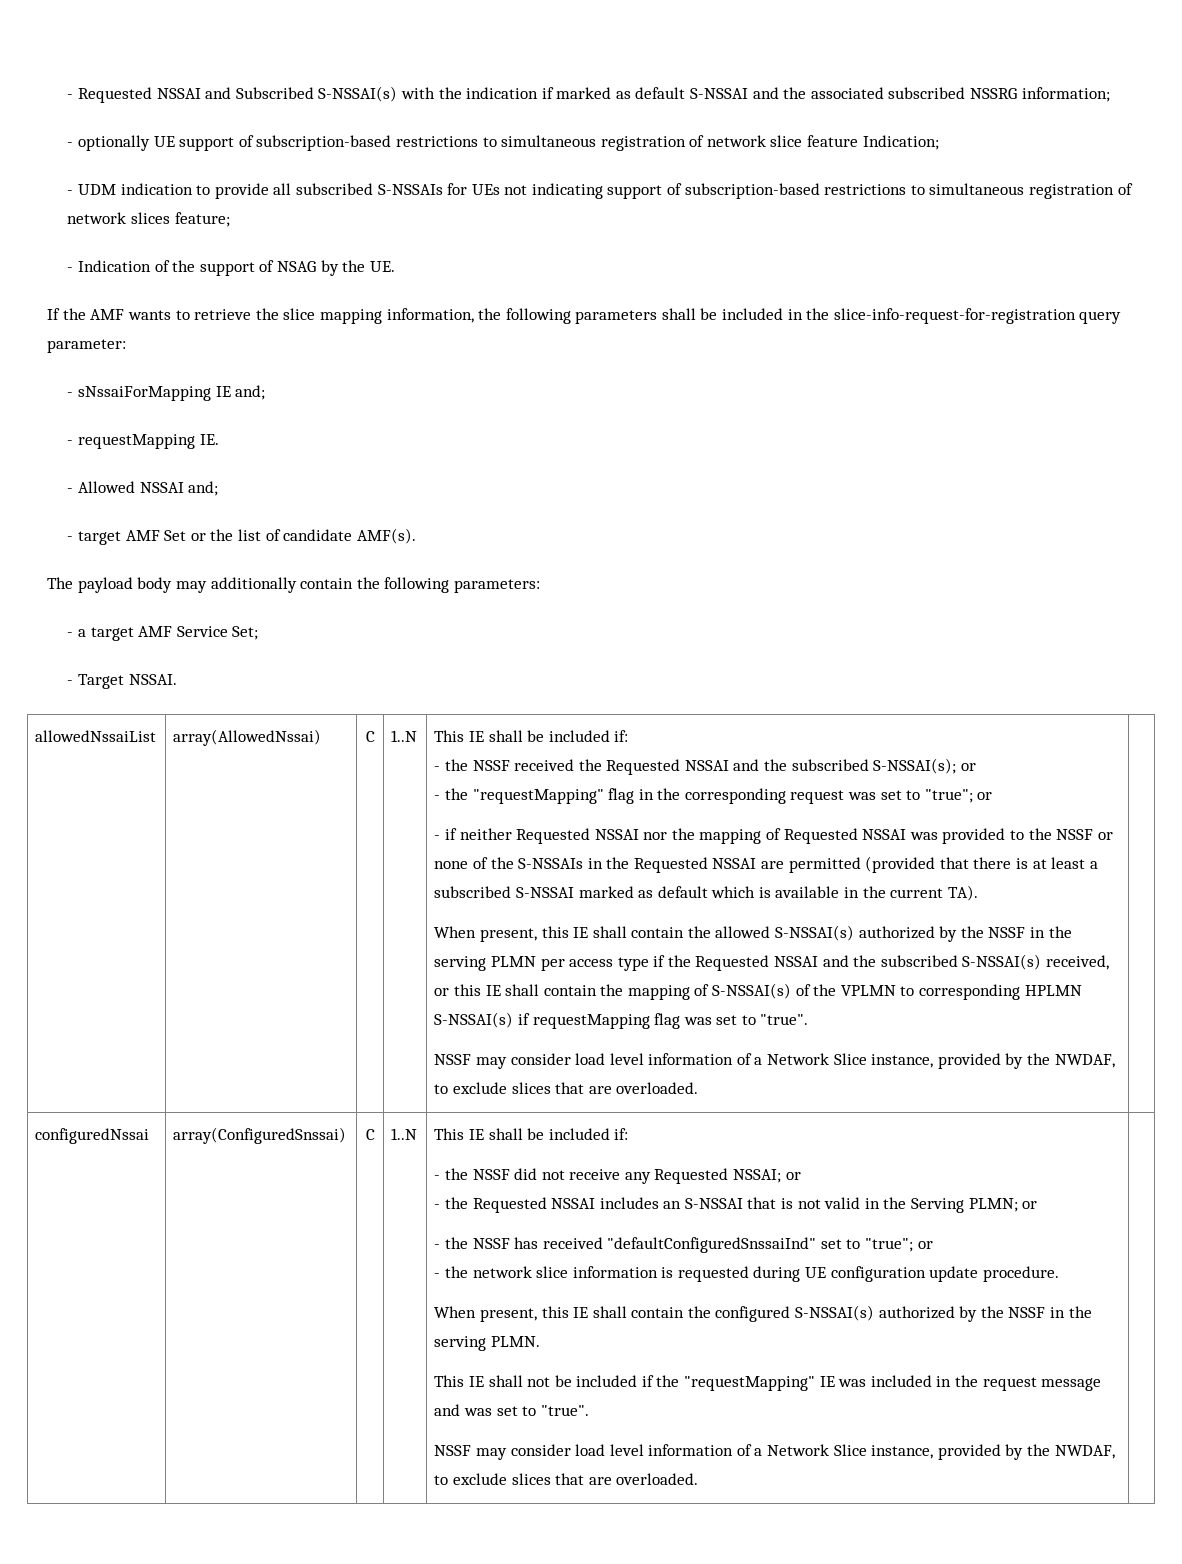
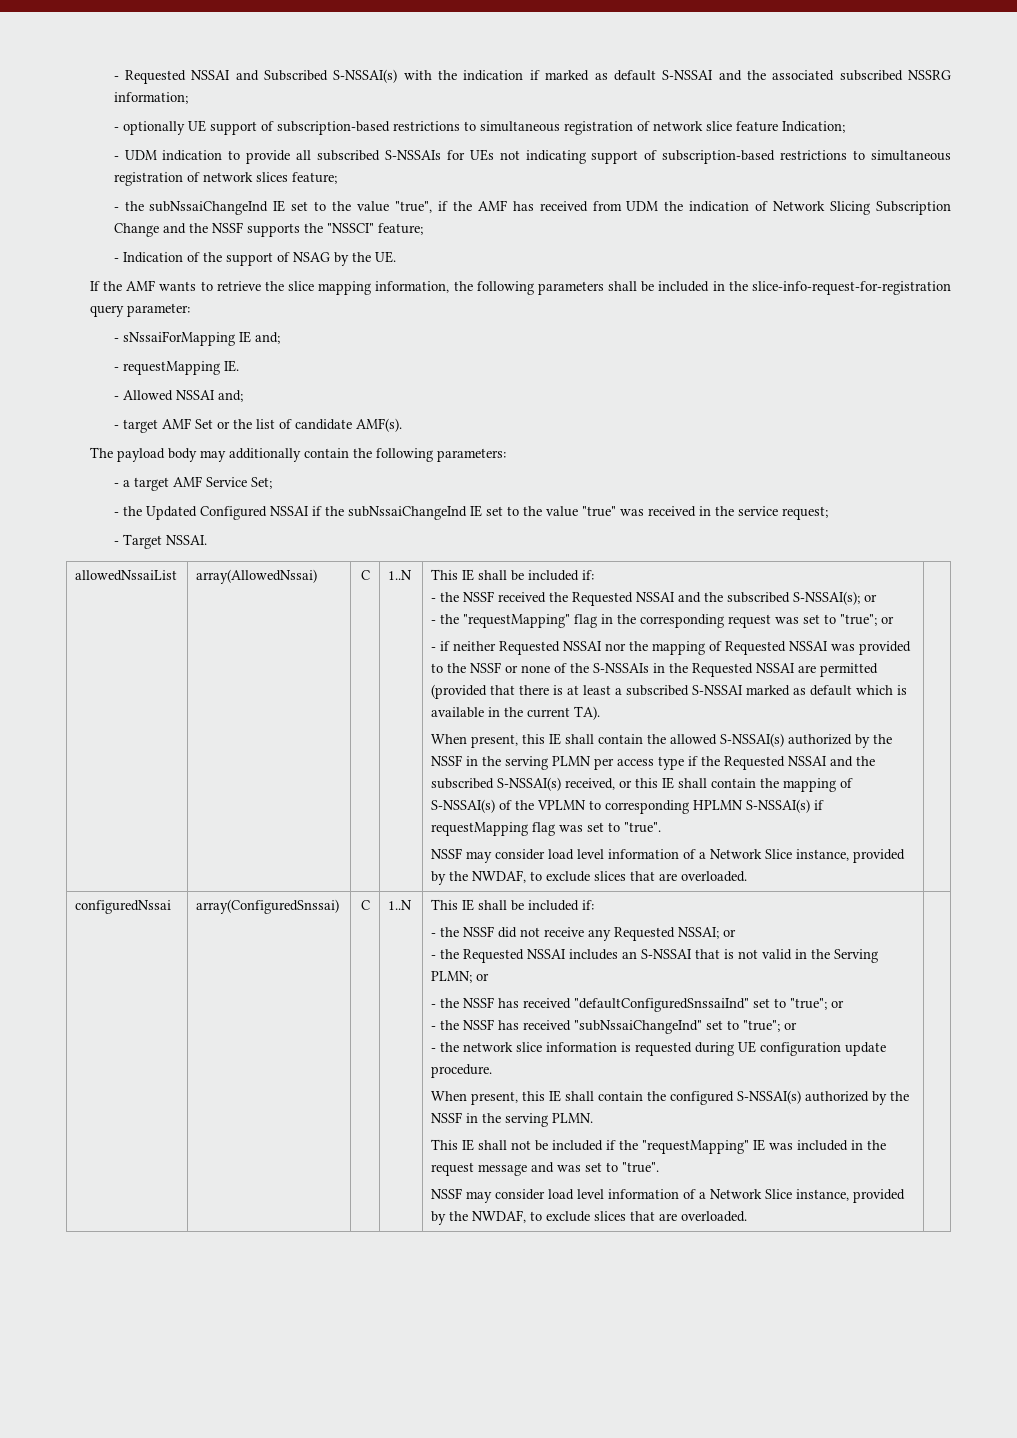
(230, 219) none -> [113,200,952,215] [113,222,423,237] // - the subNssaiChangeInd IE set to the value "true", if the AMF has received from UDM the indication of Network Slicing Subscription Change and the NSSF supports the "NSSCI" feature;
(259, 633) none -> [113,505,828,520] // - the Updated Configured NSSAI if the subNssaiChangeInd IE set to the value "true" was received in the service request;
(933, 1245) none -> [431,1019,798,1034] // - the NSSF has received "subNssaiChangeInd" set to "true"; or

